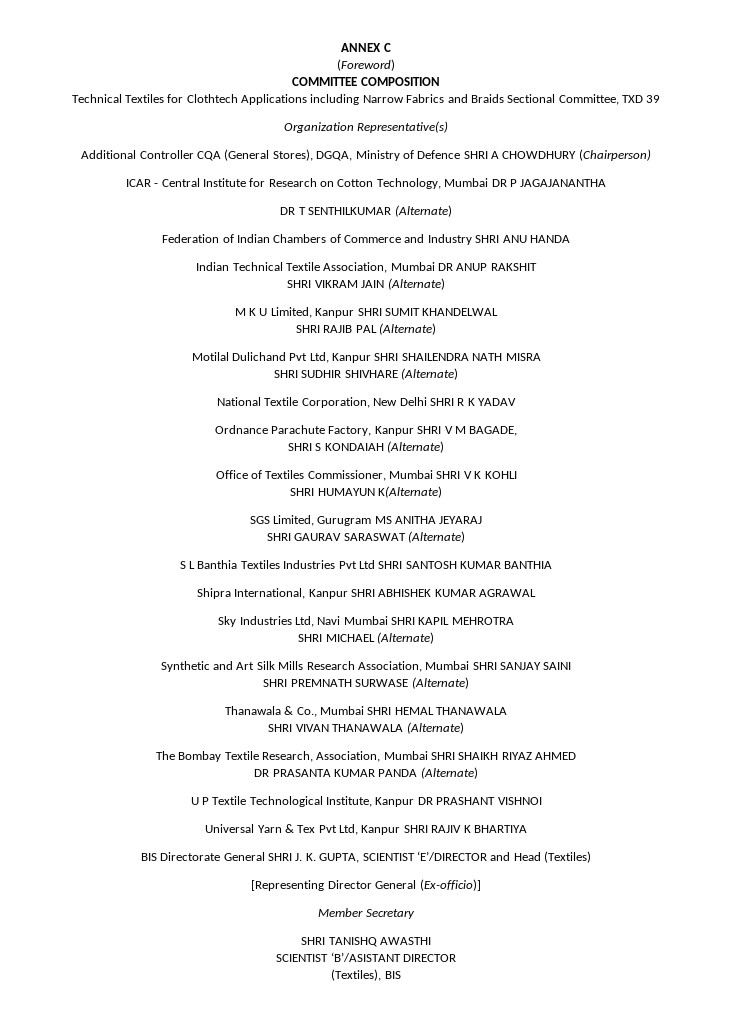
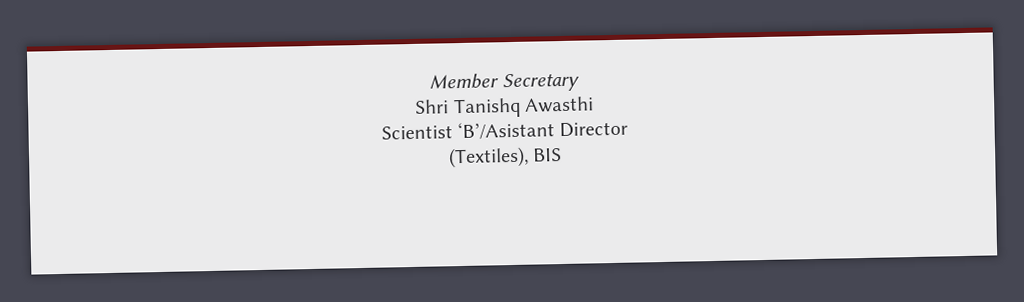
[341,43,391,52] [337,59,395,71] [292,77,440,86] [71,94,661,105] [283,121,449,133] [81,149,651,161] [125,178,607,189] [280,205,452,217] [162,234,570,245] [196,262,537,273] [287,278,445,290] [234,307,499,318] [295,323,437,335] [191,352,541,363] [273,368,459,380] [217,397,516,408] [214,425,518,436] [287,441,445,453] [215,470,517,481] [290,486,442,498] [249,515,483,526] [266,531,466,543] [179,560,553,569] [196,588,537,599] [218,616,514,627] [298,632,434,644] [160,661,572,672] [263,677,469,689] [224,706,508,717] [268,722,464,734] [155,751,577,762] [254,767,478,779] [190,796,542,807] [205,824,527,835] [140,851,592,863] [251,879,481,891] [318,908,415,919] [301,937,431,947] [276,952,456,962] ANNEX C // (Foreword) // COMMITTEE COMPOSITION // Technical Textiles for Clothtech Applications including Narrow Fabrics and Braids Sectional Committee, TXD 39 // Organization Representative(s) // Additional Controller CQA (General Stores), DGQA, Ministry of Defence SHRI A CHOWDHURY (Chairperson) // ICAR - Central Institute for Research on Cotton Technology, Mumbai DR P JAGAJANANTHA // DR T SENTHILKUMAR (Alternate) // Federation of Indian Chambers of Commerce and Industry SHRI ANU HANDA // Indian Technical Textile Association, Mumbai DR ANUP RAKSHIT // SHRI VIKRAM JAIN (Alternate) // M K U Limited, Kanpur SHRI SUMIT KHANDELWAL // SHRI RAJIB PAL (Alternate) // Motilal Dulichand Pvt Ltd, Kanpur SHRI SHAILENDRA NATH MISRA // SHRI SUDHIR SHIVHARE (Alternate) // National Textile Corporation, New Delhi SHRI R K YADAV // Ordnance Parachute Factory, Kanpur SHRI V M BAGADE, // SHRI S KONDAIAH (Alternate) // Office of Textiles Commissioner, Mumbai SHRI V K KOHLI // SHRI HUMAYUN K(Alternate) // SGS Limited, Gurugram MS ANITHA JEYARAJ // SHRI GAURAV SARASWAT (Alternate) // S L Banthia Textiles Industries Pvt Ltd SHRI SANTOSH KUMAR BANTHIA // Shipra International, Kanpur SHRI ABHISHEK KUMAR AGRAWAL // Sky Industries Ltd, Navi Mumbai SHRI KAPIL MEHROTRA // SHRI MICHAEL (Alternate) // Synthetic and Art Silk Mills Research Association, Mumbai SHRI SANJAY SAINI // SHRI PREMNATH SURWASE (Alternate) // Thanawala & Co., Mumbai SHRI HEMAL THANAWALA // SHRI VIVAN THANAWALA (Alternate) // The Bombay Textile Research, Association, Mumbai SHRI SHAIKH RIYAZ AHMED // DR PRASANTA KUMAR PANDA (Alternate) // U P Textile Technological Institute, Kanpur DR PRASHANT VISHNOI // Universal Yarn & Tex Pvt Ltd, Kanpur SHRI RAJIV K BHARTIYA // BIS Directorate General SHRI J. K. GUPTA, SCIENTIST ‘E’/DIRECTOR and Head (Textiles) // [Representing Director General (Ex-officio)] // Member Secretary // SHRI TANISHQ AWASTHI // SCIENTIST ‘B’/ASISTANT DIRECTOR -> [429,72,580,93] [414,96,594,119] [380,121,629,141] Member Secretary // Shri Tanishq Awasthi // Scientist ‘B’/Asistant Director

